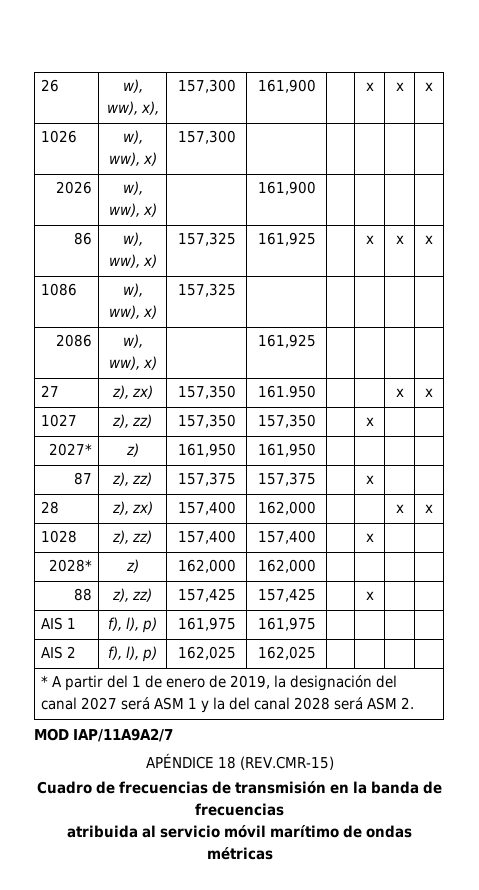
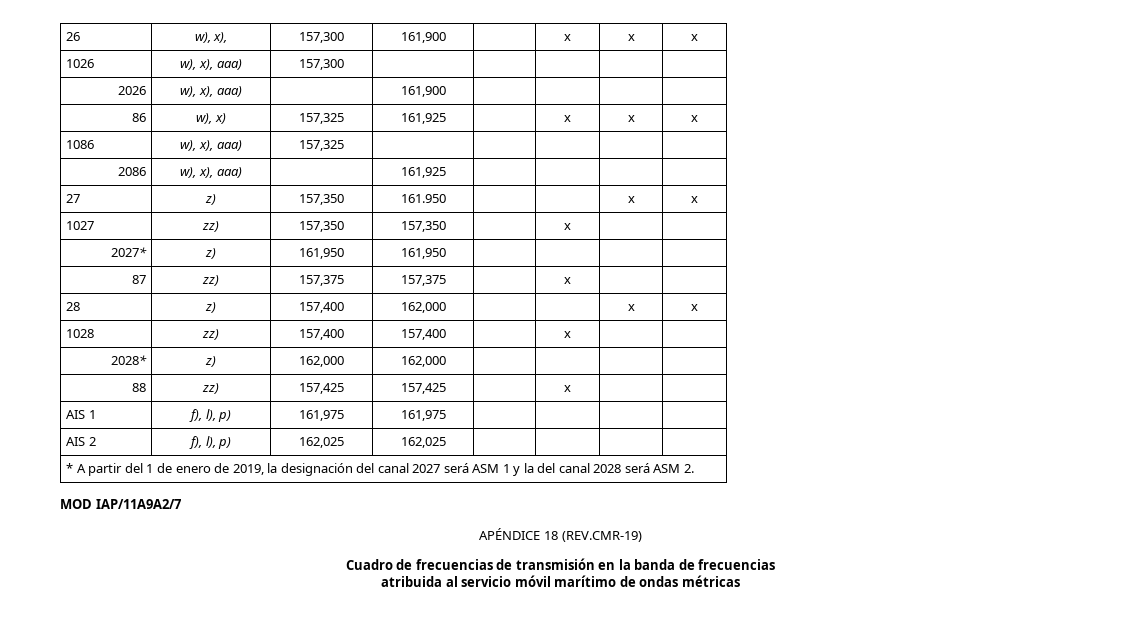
[106,101,138,115] ww), -> (211, 37) none
[108,152,157,166] ww), x) -> [198,59,242,70] x), aaa)
[108,203,157,217] ww), x) -> [198,86,242,97] x), aaa)
[108,254,140,268] ww), -> (213, 118) none
[108,305,157,319] ww), x) -> [198,140,242,151] x), aaa)
[108,356,157,370] ww), x) -> [198,167,242,178] x), aaa)
[111,385,153,399] z), zx) -> [204,194,216,205] z)
[112,414,129,428] z), -> (95, 225) none
[112,472,129,486] z), -> (146, 279) none
[111,501,153,515] z), zx) -> [204,302,216,313] z)
[112,530,129,544] z), -> (95, 333) none
[112,588,129,602] z), -> (146, 387) none
[239,756,334,770] (REV.CMR-15) -> [561,531,642,542] (REV.CMR-19)

